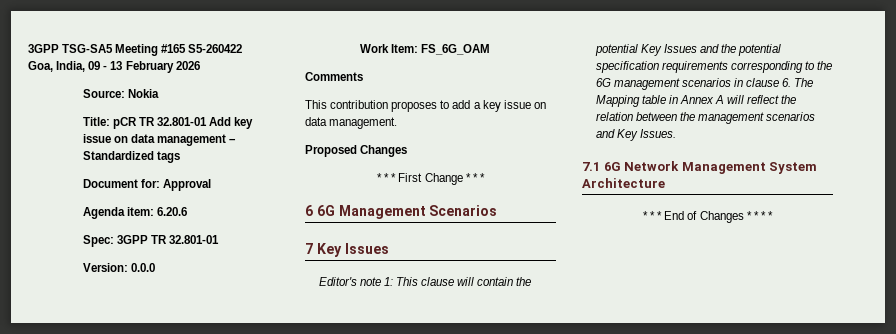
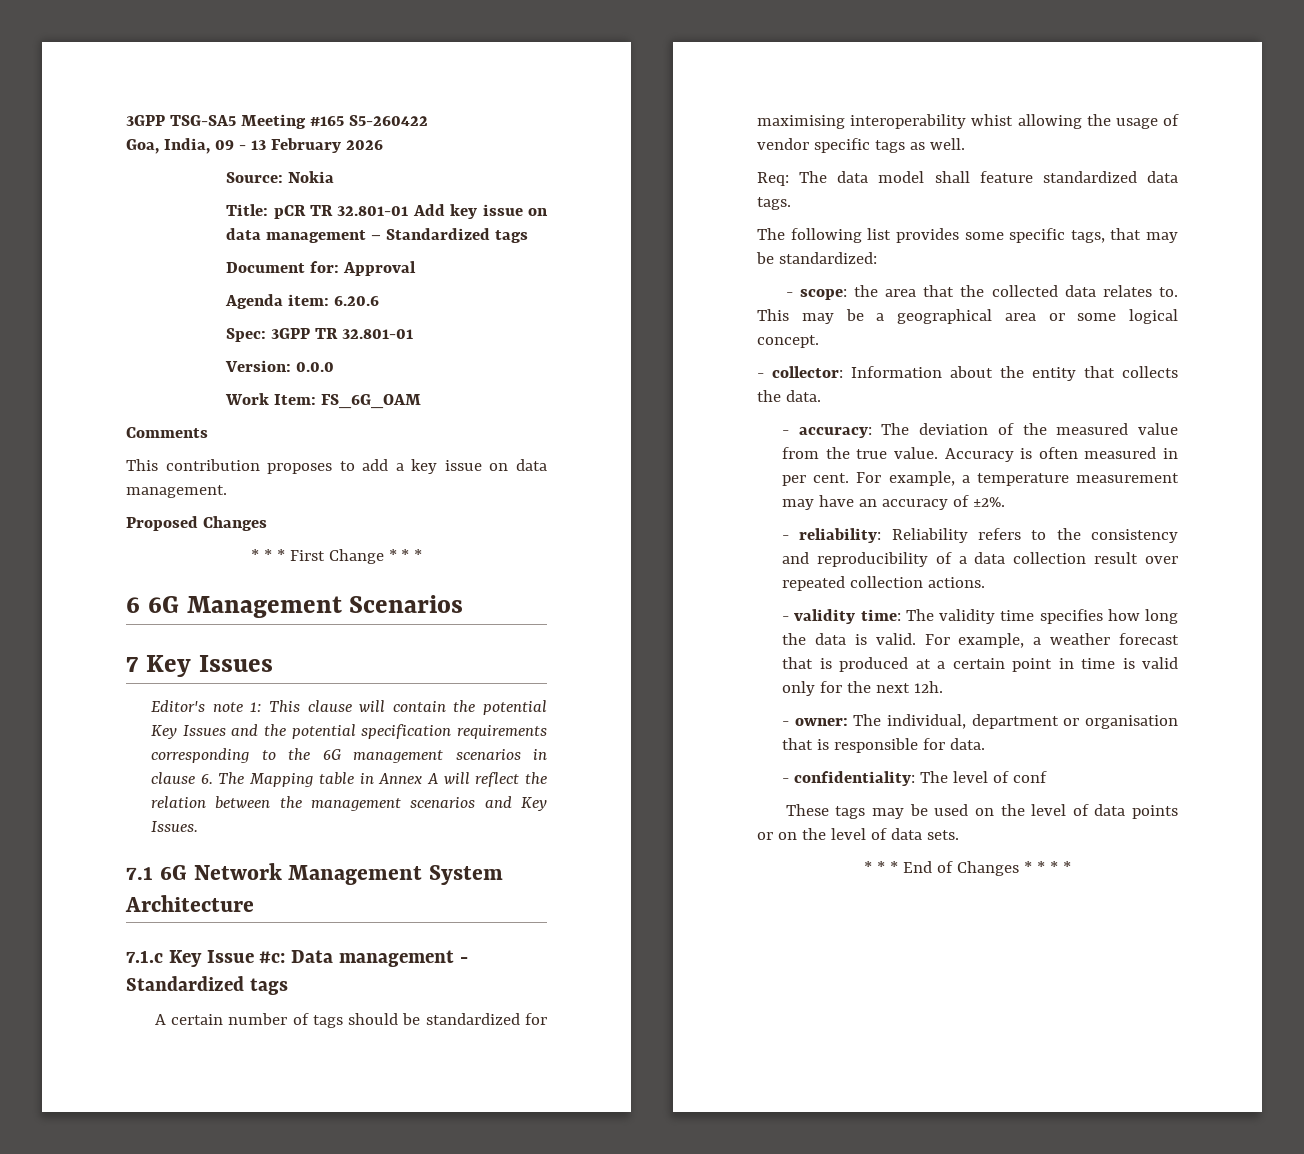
(665, 183) none -> [126,950,468,967] [126,976,288,995] [154,1013,547,1028] [757,114,1179,129] [757,138,965,153] [757,171,1178,186] [757,197,791,210] [757,228,1178,243] [756,252,877,264] [785,285,1178,300] [757,309,1178,324] [757,335,819,348] [757,366,1178,381] [757,390,821,402] [782,423,1178,438] [782,447,1178,462] [782,471,1179,486] [782,495,1006,510] [782,528,1178,543] [782,552,1178,567] [782,576,986,591] [782,609,1178,624] [782,633,1179,648] [782,657,1178,672] [782,681,944,696] [782,714,1178,729] [782,738,986,753] [782,771,1048,786] [785,804,1178,819] [757,828,959,840] // 7.1.c Key Issue #c: Data management - Standardized tags // A certain number of tags should be standardized for maximising interoperability whist allowing the usage of vendor specific tags as well. // Req: The data model shall feature standardized data tags. // The following list provides some specific tags, that may be standardized: // - scope: the area that the collected data relates to. This may be a geographical area or some logical concept. // - collector: Information about the entity that collects the data. // - accuracy: The deviation of the measured value from the true value. Accuracy is often measured in per cent. For example, a temperature measurement may have an accuracy of ±2%. // - reliability: Reliability refers to the consistency and reproducibility of a data collection result over repeated collection actions. // - validity time: The validity time specifies how long the data is valid. For example, a weather forecast that is produced at a certain point in time is valid only for the next 12h. // - owner: The individual, department or organisation that is responsible for data. // - confidentiality: The level of conf // These tags may be used on the level of data points or on the level of data sets.

